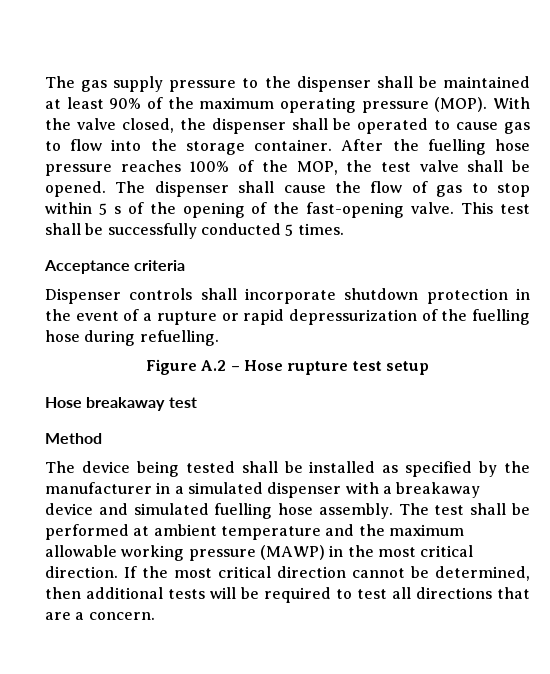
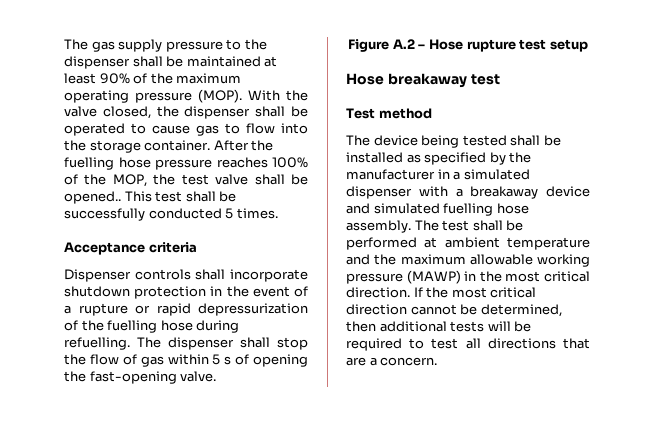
[45,181,530,197] [45,202,455,218] opened. The dispenser shall cause the flow of gas to stop within 5 s of the opening of the fast-opening valve. -> [64,191,121,204] opened..
(219, 338) none -> [137,337,308,350] [64,354,308,367] [64,371,217,384] The dispenser shall stop the flow of gas within 5 s of opening the fast-opening valve.
[45,433,102,444] Method -> [346,108,432,119] Test method

